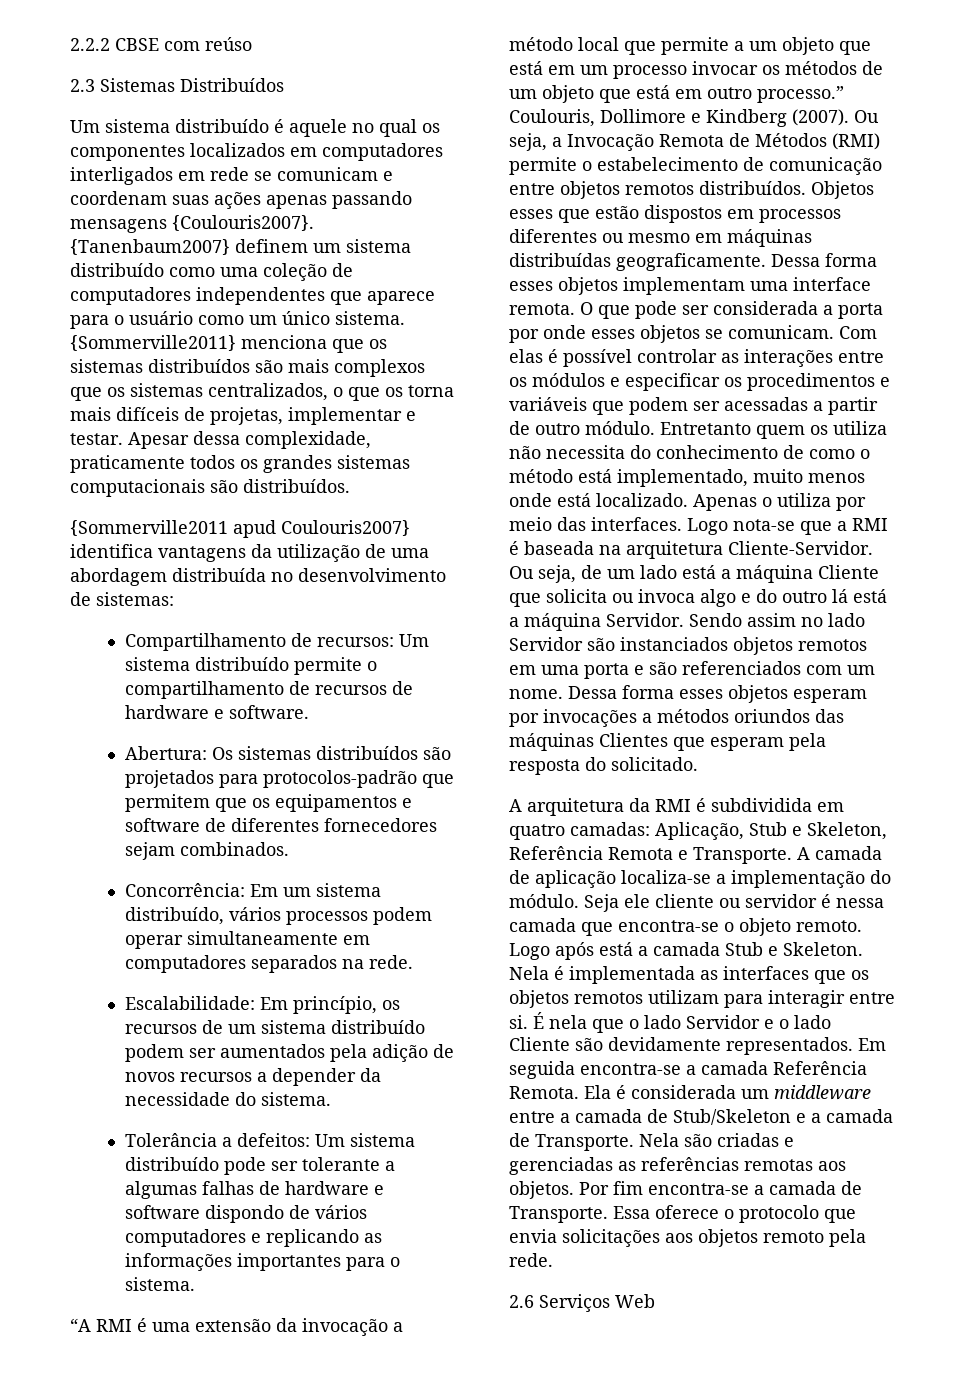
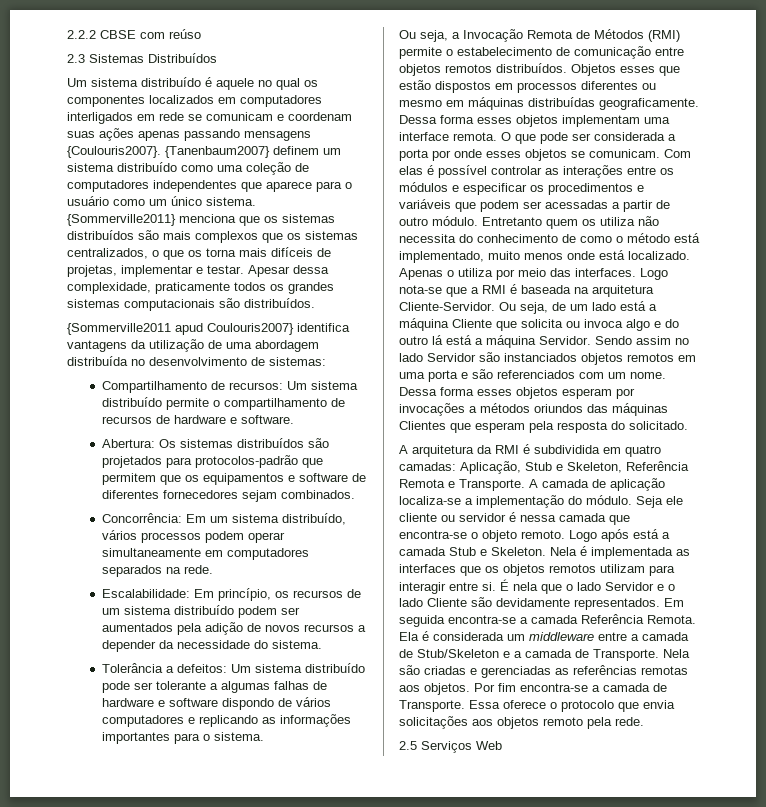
[70,1318,403,1336] [509,37,871,55] [509,61,883,79] [509,85,844,103] [509,109,849,127] “A RMI é uma extensão da invocação a método local que permite a um objeto que está em um processo invocar os métodos de um objeto que está em outro processo.” Coulouris, Dollimore e Kindberg (2007). -> (264, 736) none
[509,1295,534,1308] 2.6 -> [399,741,417,750] 2.5

